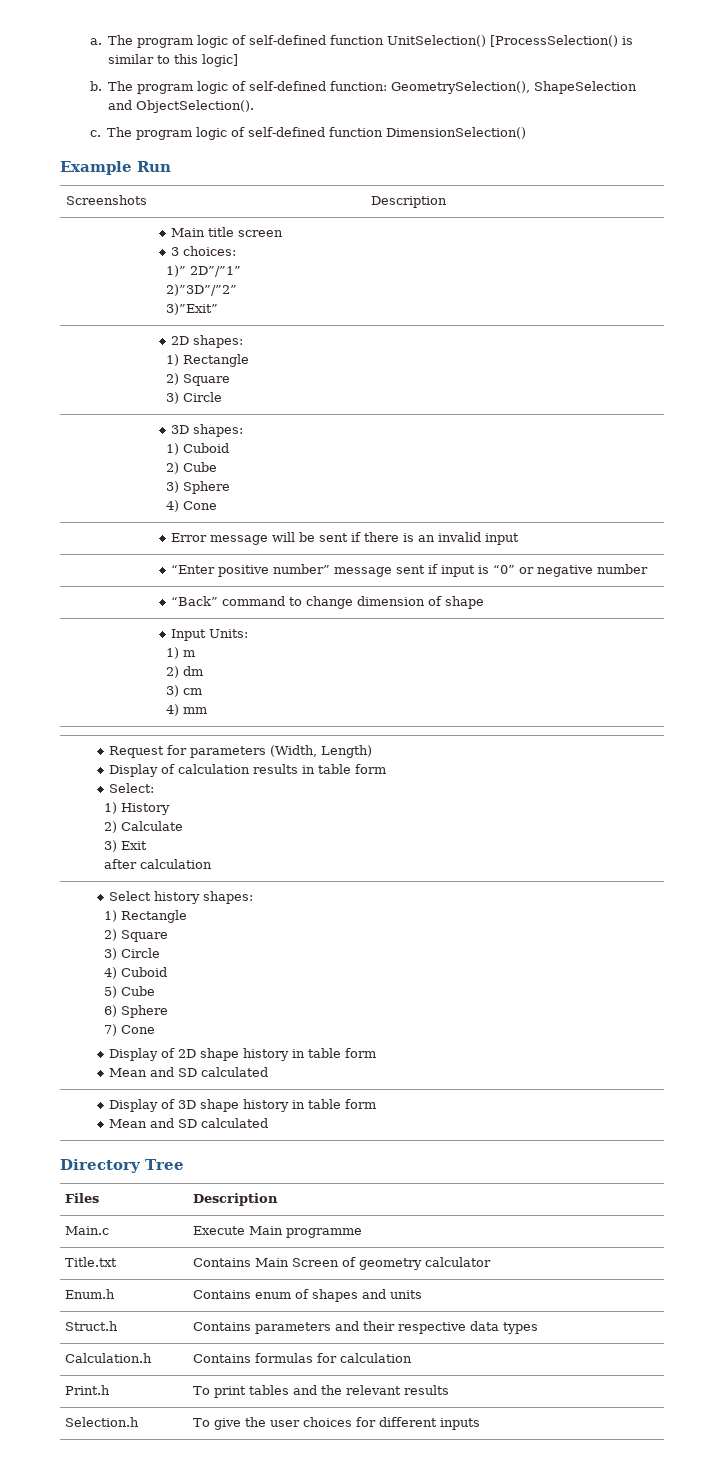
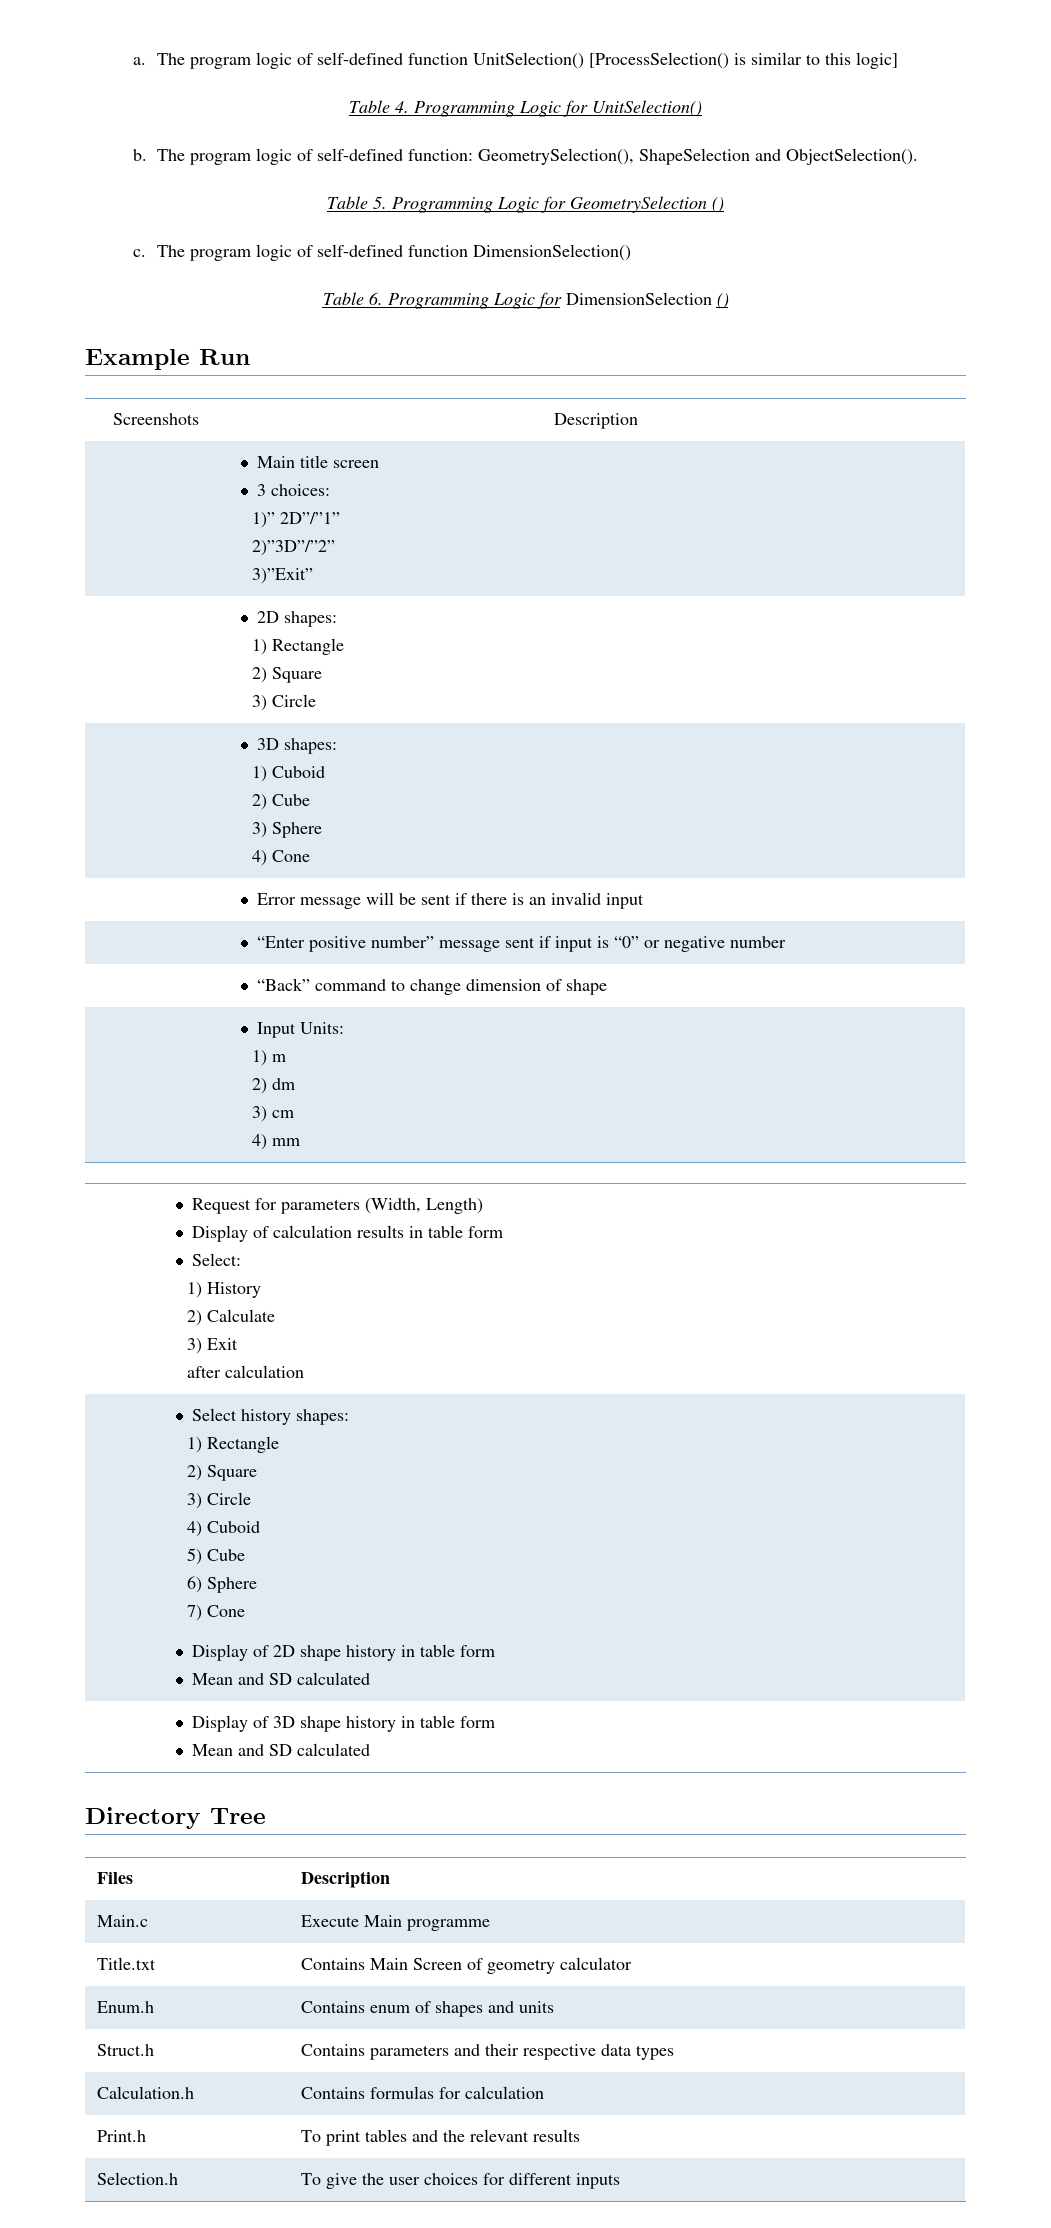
(239, 60) none -> [349,100,702,117] // Table 4. Programming Logic for UnitSelection()
(255, 106) none -> [327,196,724,213] // Table 5. Programming Logic for GeometrySelection ()
(527, 133) none -> [322,292,729,309] // Table 6. Programming Logic for DimensionSelection ()

